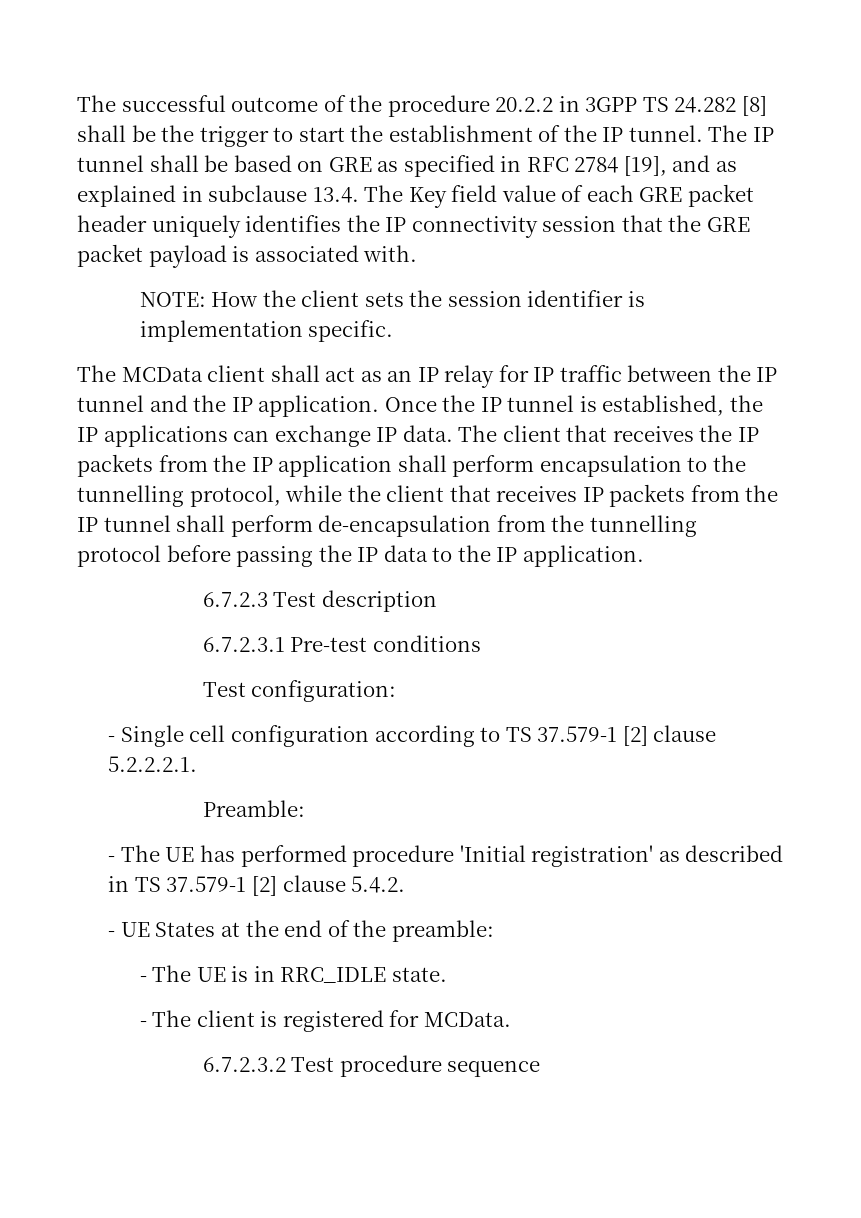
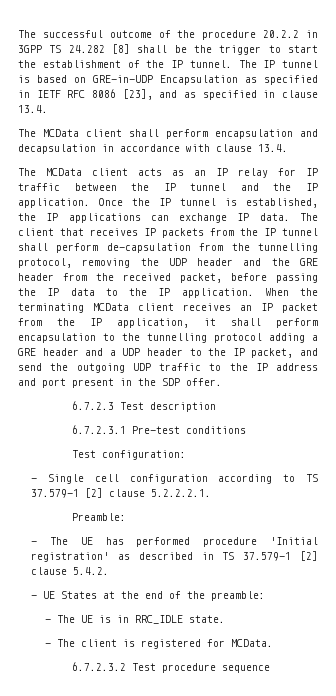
[149,155,737,177] [77,184,754,208] [77,215,750,238] [77,244,418,268] [139,290,646,307] [139,320,394,342] [77,365,356,382] shall be based on GRE as specified in RFC 2784 [19], and as explained in subclause 13.4. The Key field value of each GRE packet header uniquely identifies the IP connectivity session that the GRE packet payload is associated with. // NOTE: How the client sets the session identifier is implementation specific. // The MCData client shall act -> [18,75,318,85] [18,89,318,100] [18,105,48,113] [18,129,318,139] [18,144,288,154] [18,168,162,176] is based on GRE-in-UDP Encapsulation as specified in IETF RFC 8086 [23], and as specified in clause 13.4. // The MCData client shall perform encapsulation and decapsulation in accordance with clause 13.4. // The MCData client acts
[699,425,759,442] [77,454,746,477] [77,485,578,507] the IP packets from the IP application shall perform encapsulation to the tunnelling protocol, while the client that receives -> (138, 232) none
[318,515,492,537] de-encapsulation -> [106,243,191,253] de-capsulation
[77,545,161,567] protocol -> [18,258,318,268] [18,273,222,283] protocol, removing the UDP header and the GRE header from the received packet,
(644, 556) none -> [264,288,318,296] [18,303,318,313] [18,318,318,328] [18,333,318,343] [18,348,318,358] [18,363,318,373] [18,378,222,388] When the terminating MCData client receives an IP packet from the IP application, it shall perform encapsulation to the tunnelling protocol adding a GRE header and a UDP header to the IP packet, and send the outgoing UDP traffic to the IP address and port present in the SDP offer.

